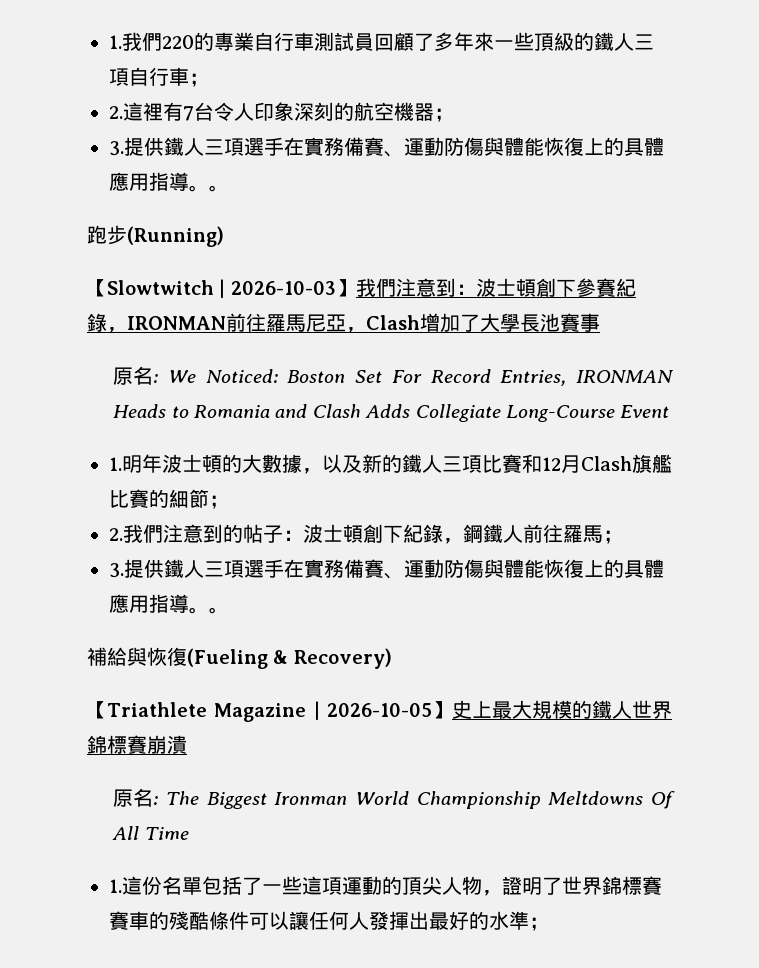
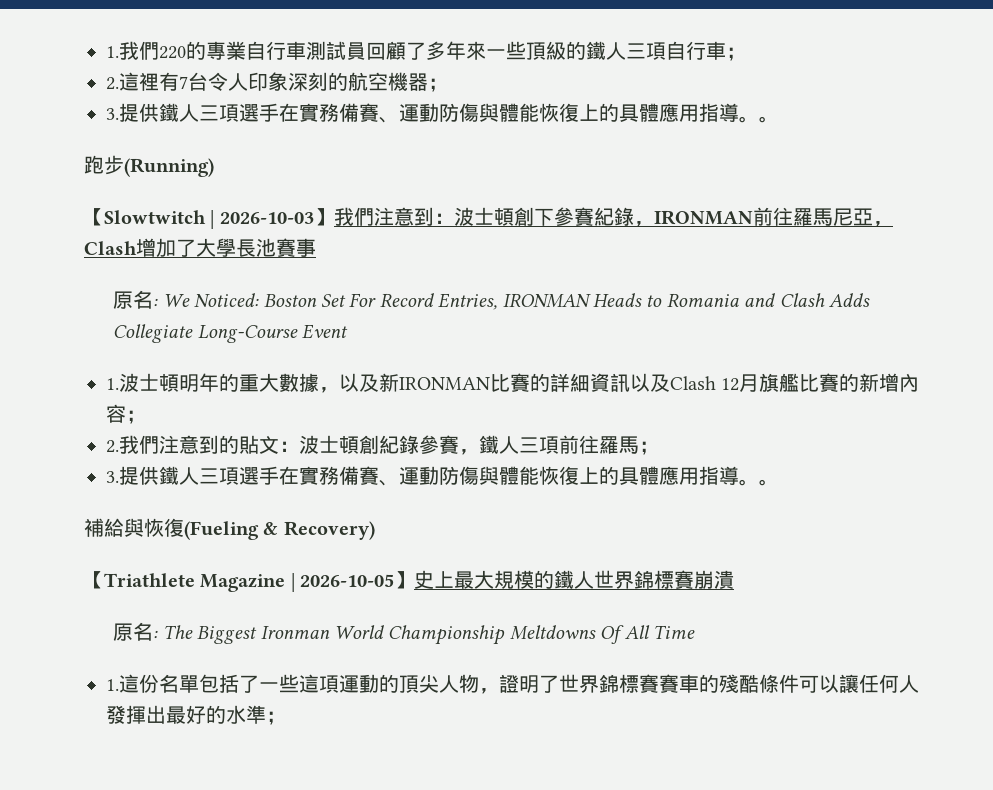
[122,454,632,474] 明年波士頓的大數據，以及新的鐵人三項比賽和12月Clash -> [119,373,760,393] 波士頓明年的重大數據，以及新IRONMAN比賽的詳細資訊以及Clash 12月
[169,489,209,508] 細節 -> [859,373,920,392] [106,404,126,423] 新增內容
[243,524,523,544] 帖子：波士頓創下紀錄，鋼鐵人 -> [239,435,559,455] 貼文：波士頓創紀錄參賽，鐵人三項

